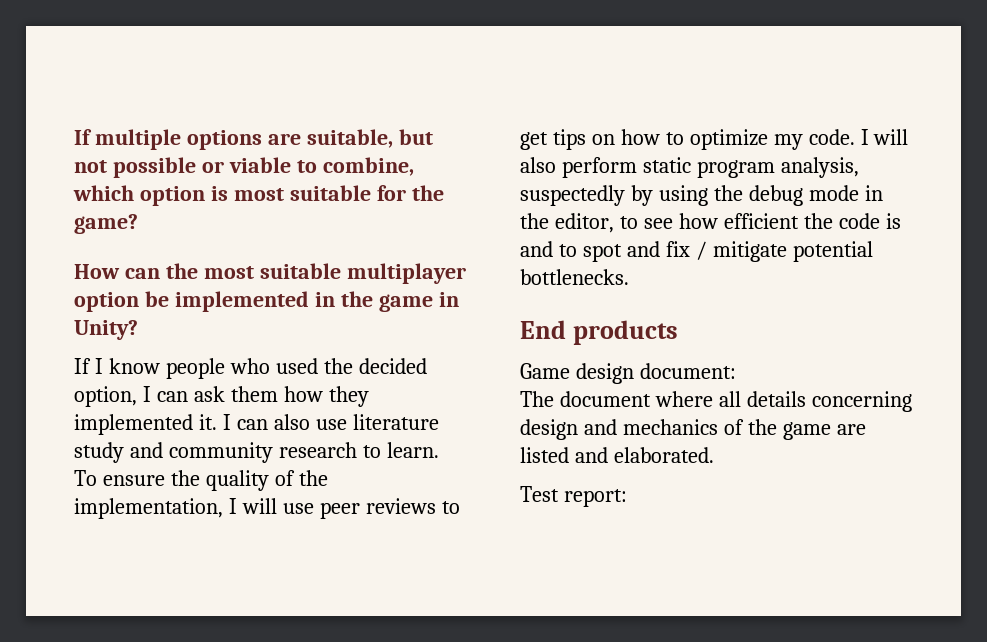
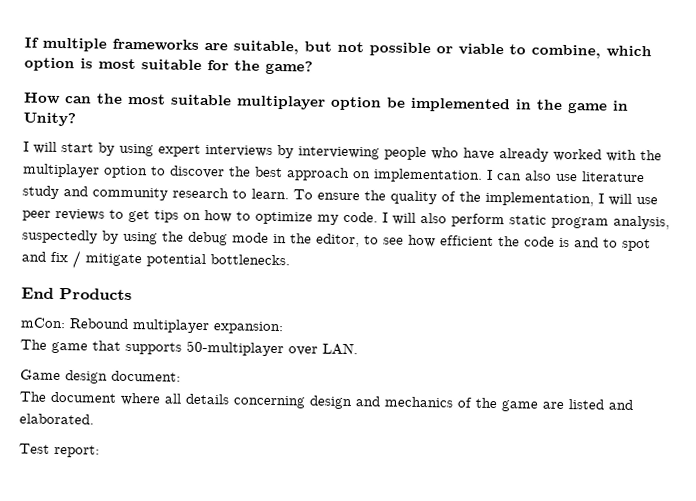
[186,130,262,150] options -> [112,38,199,51] frameworks
[74,358,427,379] [74,386,369,407] [74,414,217,435] If I know people who used the decided option, I can ask them how they implemented it. -> [23,141,662,162] [22,163,483,183] I will start by using expert interviews by interviewing people who have already worked with the multiplayer option to discover the best approach on implementation.
[572,320,678,345] products -> [59,288,132,301] [20,317,284,335] [20,339,358,357] Products // mCon: Rebound multiplayer expansion: // The game that supports 50-multiplayer over LAN.

